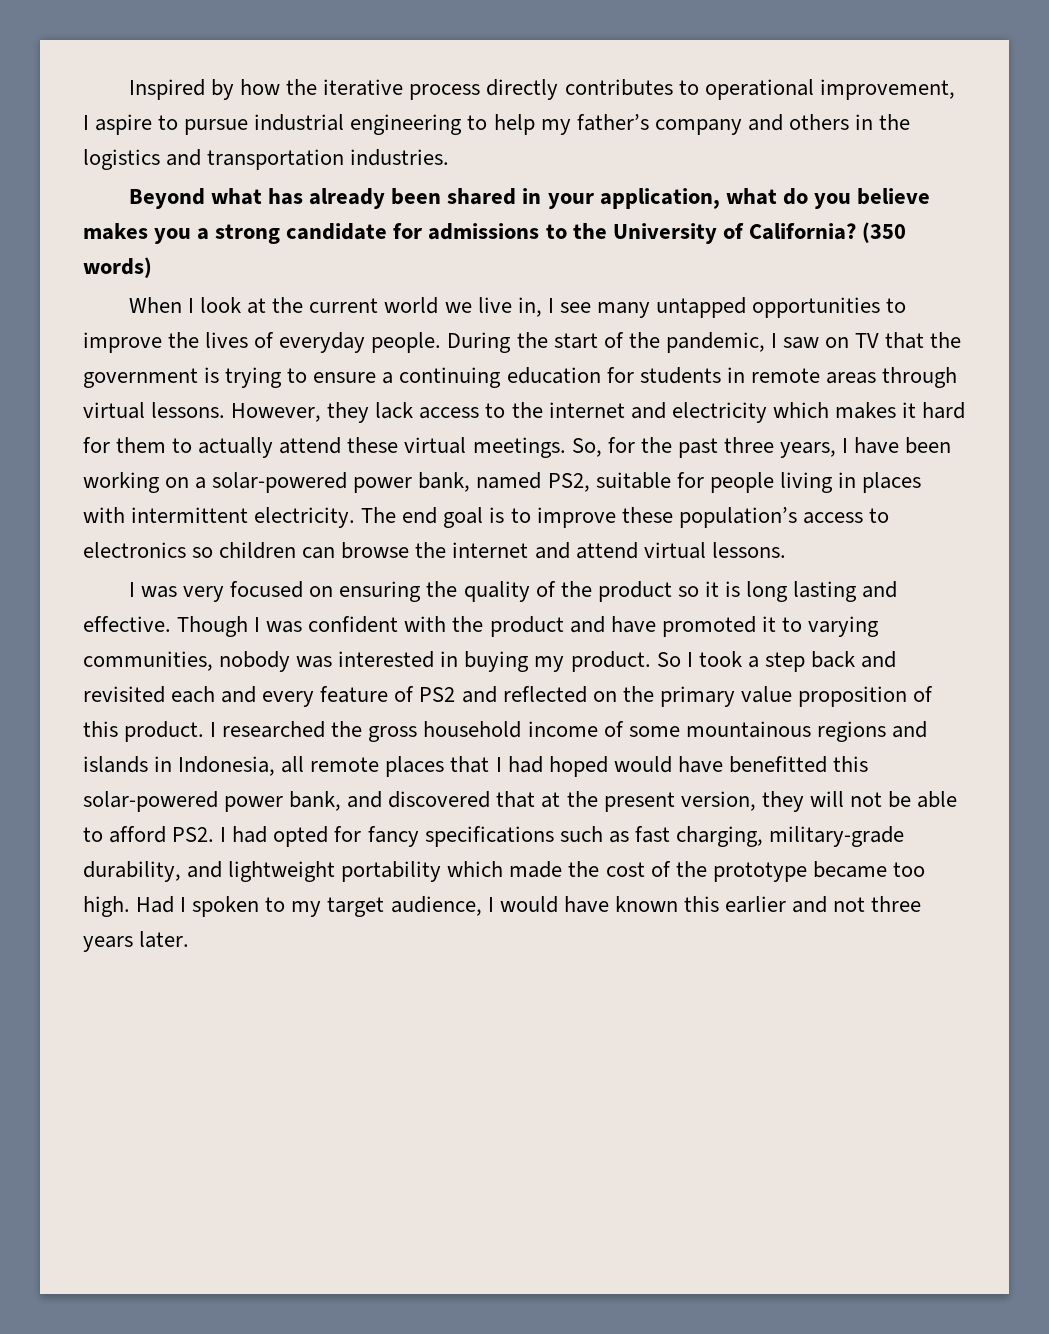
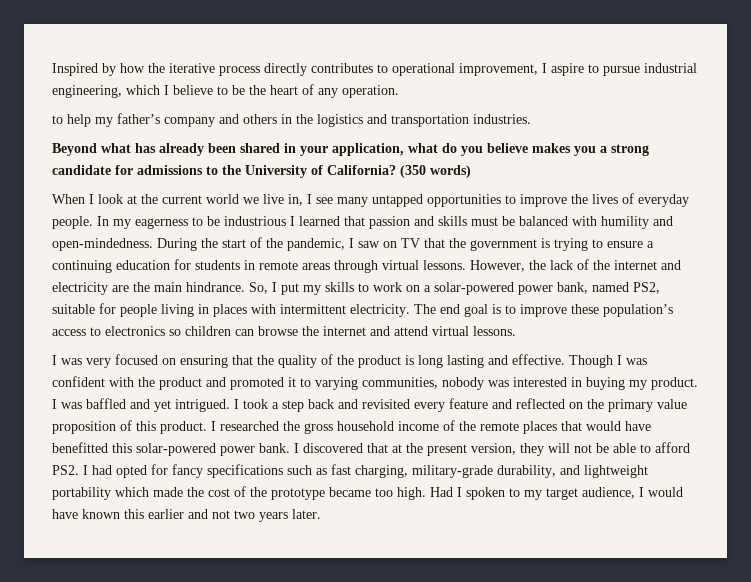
[350,114,463,135] engineering -> [52,84,399,98] engineering, which I believe to be the heart of any operation. //
(442, 342) none -> [97,216,673,229] [52,238,153,251] In my eagerness to be industrious I learned that passion and skills must be balanced with humility and open-mindedness.
[327,402,966,423] [83,437,952,458] [83,472,160,493] they lack access to the internet and electricity which makes it hard for them to actually attend these virtual meetings. So, for the past three years, I have been working -> [529,259,681,270] [52,282,402,295] the lack of the internet and electricity are the main hindrance. So, I put my skills to work
(422, 591) none -> [232,355,253,365] that
[677,581,719,597] so it -> (401, 361) none
[610,616,656,633] have -> (226, 382) none
[656,652,681,667] So -> [52,398,230,412] I was baffled and yet intrigued.
[171,686,456,707] each and every feature of PS2 -> [414,398,488,412] every feature
[628,721,927,742] [83,756,608,777] some mountainous regions and islands in Indonesia, all remote places that I had hoped -> [459,421,582,434] the remote places that
[289,791,383,811] bank, and -> [259,443,299,453] bank. I
[871,896,922,912] three -> [234,510,255,519] two

